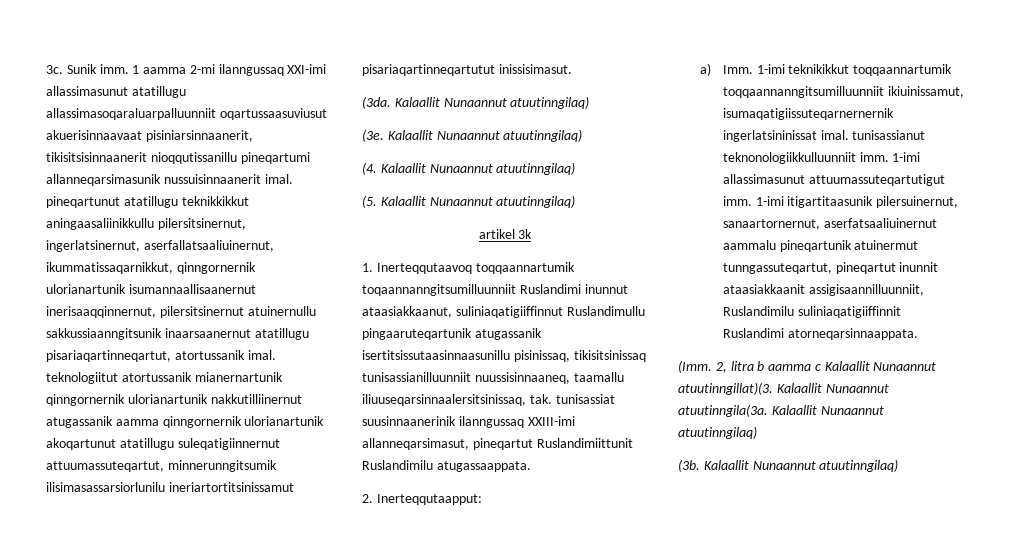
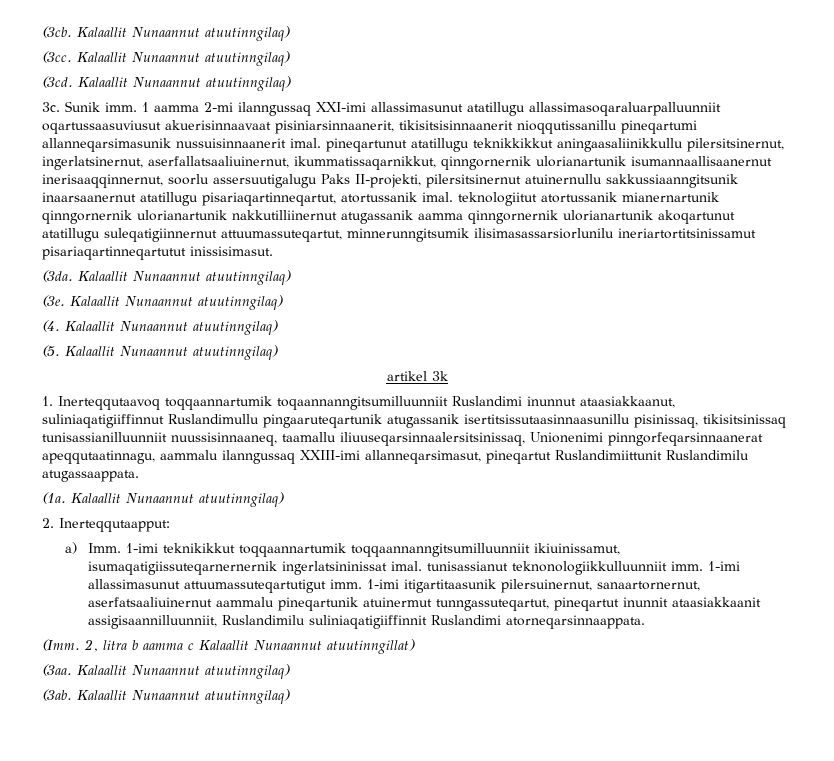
(46, 69) none -> [42,26,290,41] [42,51,290,66] [42,76,291,91] (3cb. Kalaallit Nunaannut atuutinngilaq) // (3cc. Kalaallit Nunaannut atuutinngilaq) // (3cd. Kalaallit Nunaannut atuutinngilaq) //
(156, 312) none -> [168,174,421,188] soorlu assersuutigalugu Paks II-projekti,
[529,394,615,404] [362,416,456,426] tak. tunisassiat suusinnaanerinik -> [530,432,763,446] [42,450,218,464] Unionenimi pinngorfeqarsinnaanerat apeqqutaatinnagu, aammalu
(531, 466) none -> [42,492,284,507] // (1a. Kalaallit Nunaannut atuutinngilaq)
[678,382,889,395] [678,404,884,417] [678,426,757,439] [678,459,700,472] atuutinngillat)(3. Kalaallit Nunaannut atuutinngila(3a. Kalaallit Nunaannut atuutinngilaq) // (3b. -> [327,639,415,654] [42,664,290,679] [42,689,72,701] atuutinngillat) // (3aa. Kalaallit Nunaannut atuutinngilaq) // (3ab.

